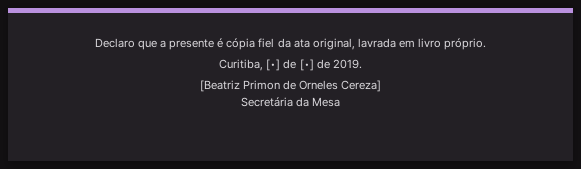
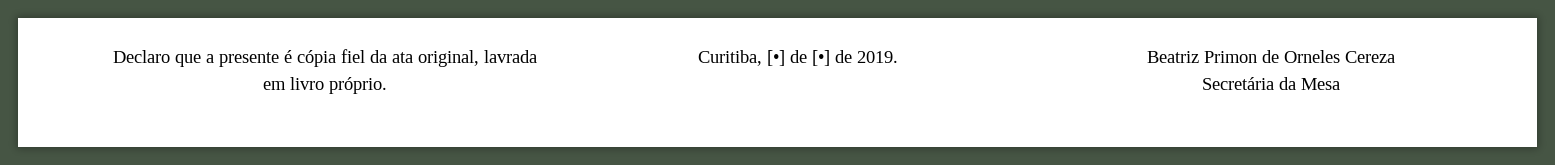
[199,80,240,92] [Beatriz -> [1146,51,1199,63] Beatriz
[341,80,382,92] Cereza] -> [1344,51,1395,63] Cereza

